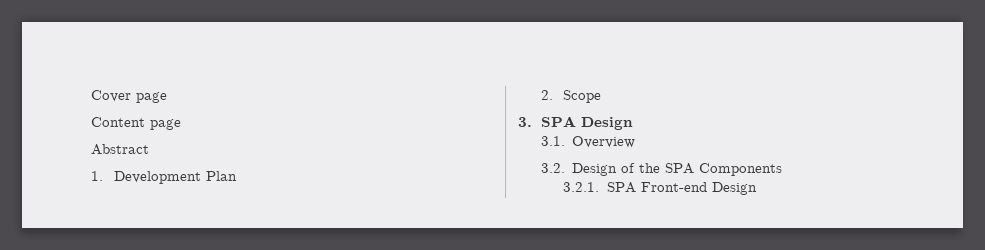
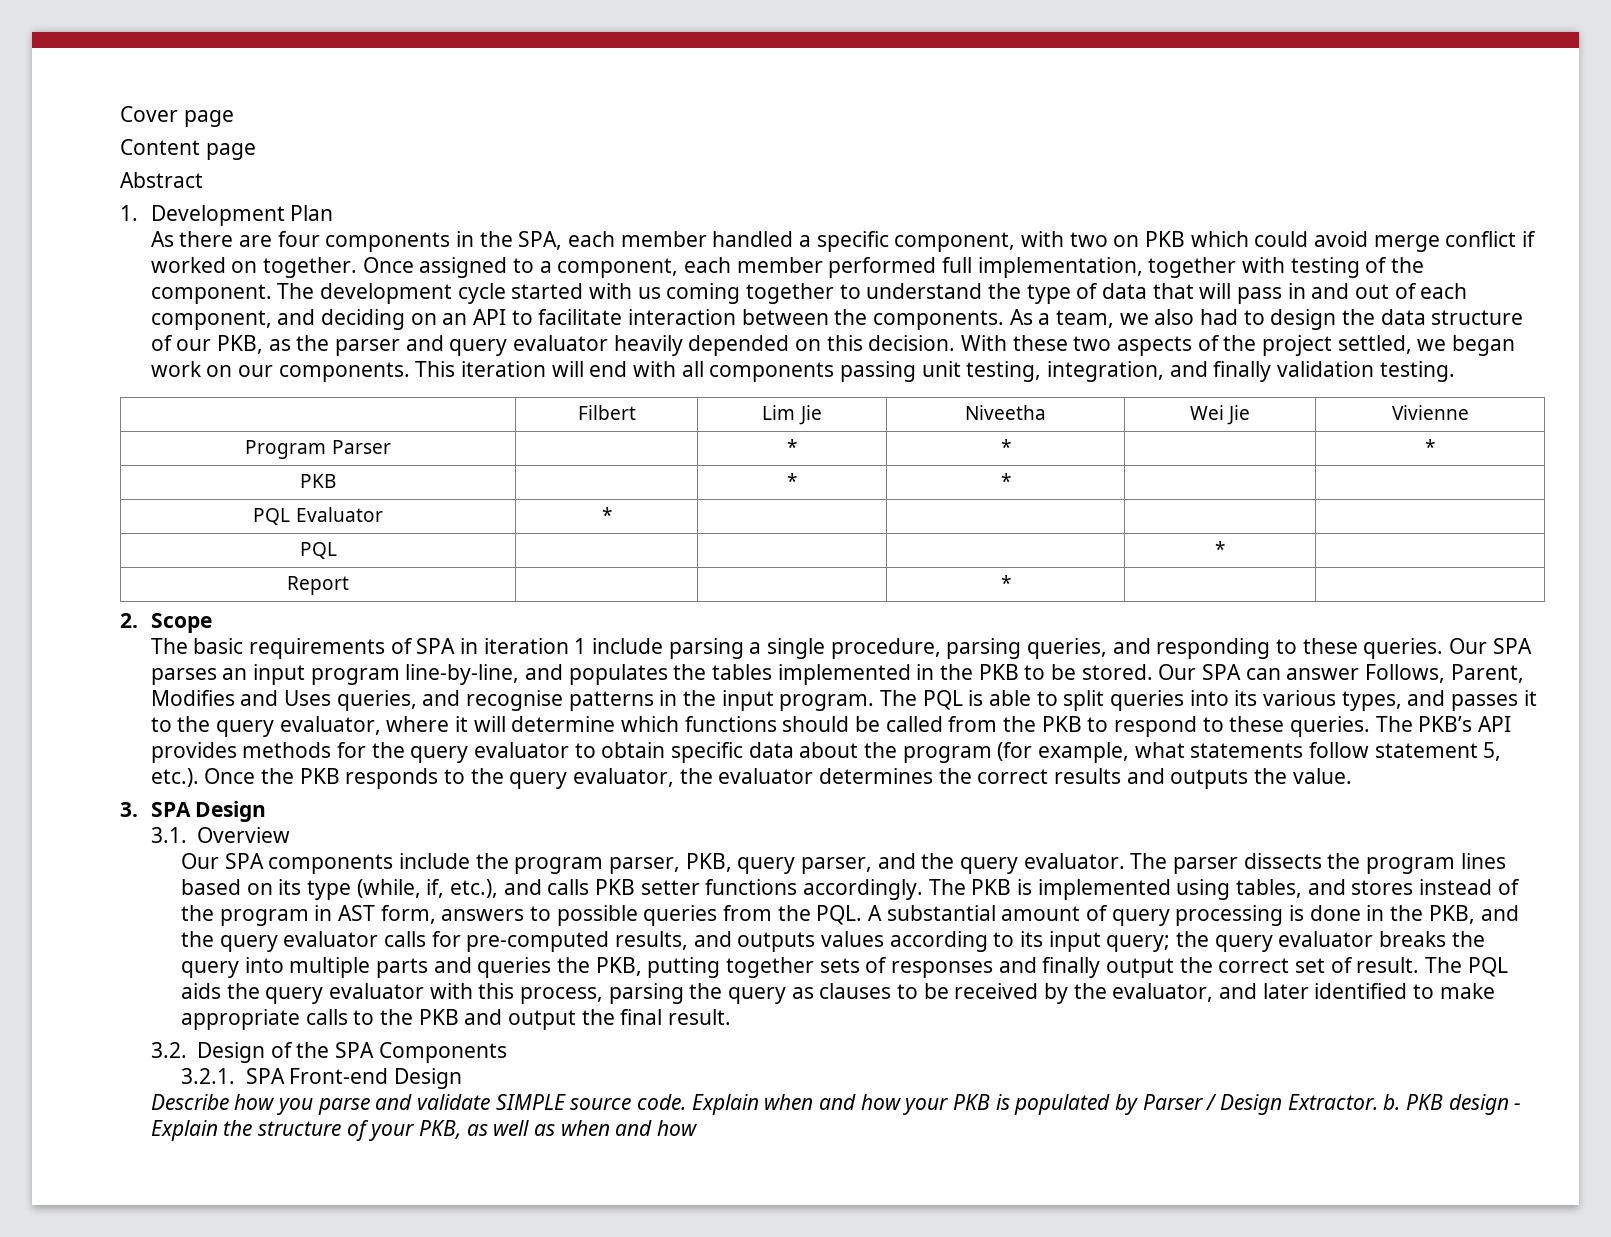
[540,90,602,103] 2. Scope -> [150,231,1536,252] [150,257,1424,278] [150,283,1468,304] [150,309,1524,330] [150,335,1515,356] [150,361,1455,382] [577,405,636,420] [762,405,822,425] [965,405,1046,420] [1189,405,1251,425] [1391,405,1469,420] [245,440,391,459] [787,439,797,454] [1000,439,1011,454] [1425,439,1435,454] [300,474,336,488] [787,473,797,488] [1000,473,1011,488] [253,507,383,525] [601,507,612,522] [299,542,337,559] [1215,541,1225,556] [287,576,349,595] [1000,575,1011,590] [120,613,212,633] [150,638,1532,659] [150,664,1524,685] [150,690,1537,711] [150,716,1511,737] [150,742,1502,763] [150,768,1352,789] As there are four components in the SPA, each member handled a specific component, with two on PKB which could avoid merge conflict if worked on together. Once assigned to a component, each member performed full implementation, together with testing of the component. The development cycle started with us coming together to understand the type of data that will pass in and out of each component, and deciding on an API to facilitate interaction between the components. As a team, we also had to design the data structure of our PKB, as the parser and query evaluator heavily depended on this decision. With these two aspects of the project settled, we began work on our components. This iteration will end with all components passing unit testing, integration, and finally validation testing. // | Filbert | Lim Jie | Niveetha | Wei Jie | Vivienne // Program Parser | | * | * | | * // PKB | | * | * | | // PQL Evaluator | * | | | | // PQL | | | | * | // Report | | | * | | // 2. Scope // The basic requirements of SPA in iteration 1 include parsing a single procedure, parsing queries, and responding to these queries. Our SPA parses an input program line-by-line, and populates the tables implemented in the PKB to be stored. Our SPA can answer Follows, Parent, Modifies and Uses queries, and recognise patterns in the input program. The PQL is able to split queries into its various types, and passes it to the query evaluator, where it will determine which functions should be called from the PKB to respond to these queries. The PKB’s API provides methods for the query evaluator to obtain specific data about the program (for example, what statements follow statement 5, etc.). Once the PKB responds to the query evaluator, the evaluator determines the correct results and outputs the value.
(636, 142) none -> [181,853,1506,874] [181,879,1520,900] [181,905,1519,926] [181,931,1485,952] [181,957,1508,978] [181,983,1495,1004] [181,1009,732,1030] // Our SPA components include the program parser, PKB, query parser, and the query evaluator. The parser dissects the program lines based on its type (while, if, etc.), and calls PKB setter functions accordingly. The PKB is implemented using tables, and stores instead of the program in AST form, answers to possible queries from the PQL. A substantial amount of query processing is done in the PKB, and the query evaluator calls for pre-computed results, and outputs values according to its input query; the query evaluator breaks the query into multiple parts and queries the PKB, putting together sets of responses and finally output the correct set of result. The PQL aids the query evaluator with this process, parsing the query as clauses to be received by the evaluator, and later identified to make appropriate calls to the PKB and output the final result.
(757, 188) none -> [150,1094,1522,1115] [150,1120,697,1141] // Describe how you parse and validate SIMPLE source code. Explain when and how your PKB is populated by Parser / Design Extractor. b. PKB design ‐ Explain the structure of your PKB, as well as when and how

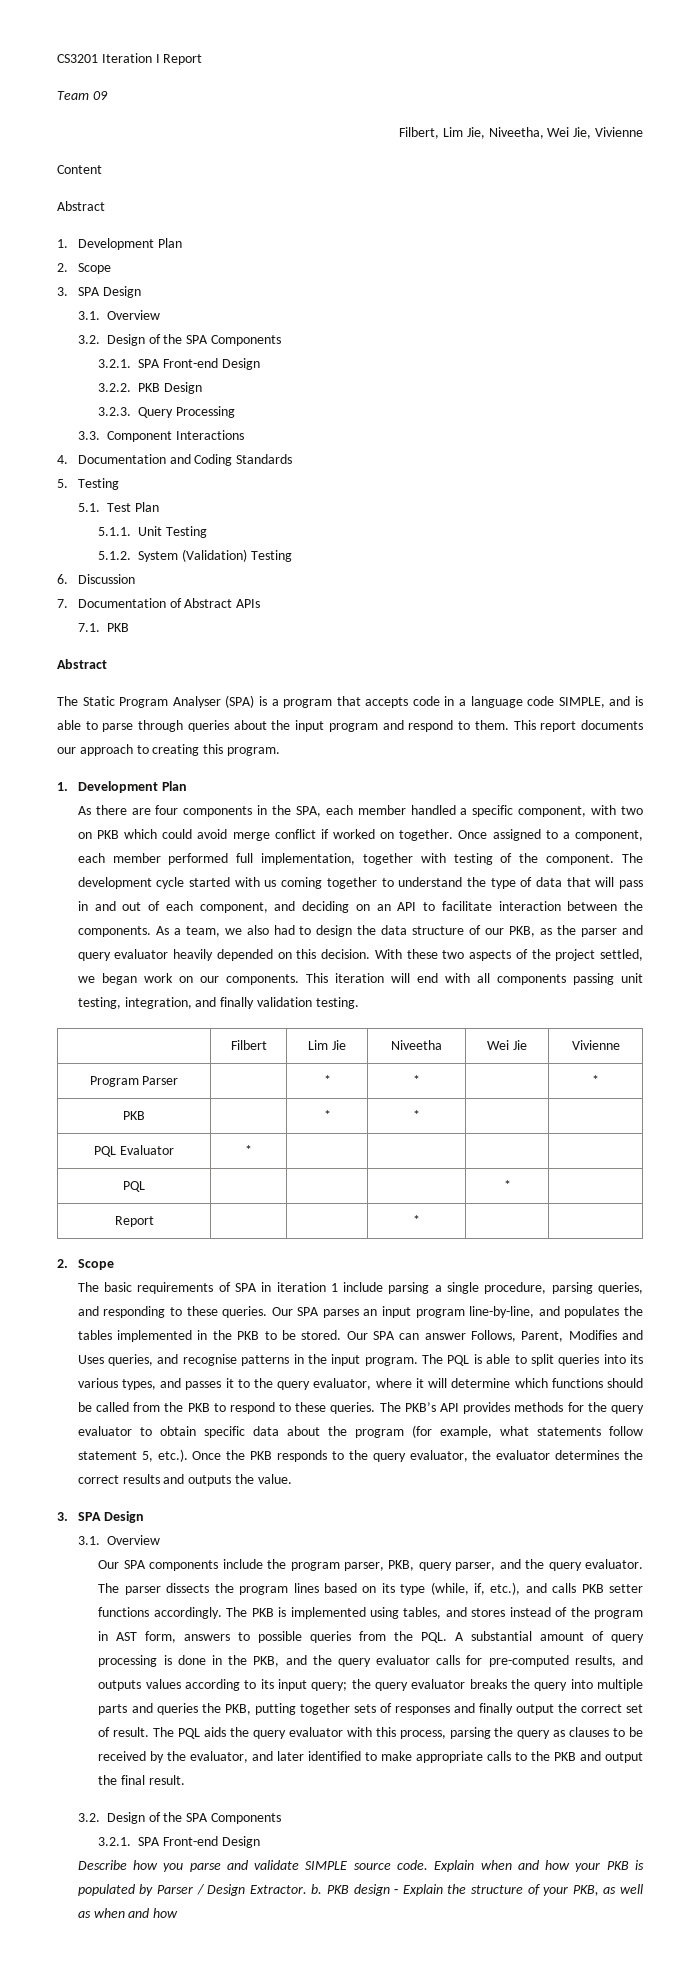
[120,106,234,127] Cover page -> [57,53,203,65] [57,91,108,100] [399,127,643,139] CS3201 Iteration I Report // Team 09 // Filbert, Lim Jie, Niveetha, Wei Jie, Vivienne
[205,143,256,160] page -> (102, 169) none
(334, 213) none -> [57,263,111,274] [57,286,141,298] [77,310,160,320] [77,334,281,346] [98,358,261,370] [98,382,203,394] [98,406,236,418] [77,430,244,442] [57,454,293,466] [57,478,119,490] [77,502,159,512] [98,526,208,538] [98,549,293,562] [57,574,135,584] [57,598,261,608] [77,623,129,632] [57,659,107,669] [57,695,643,708] [57,720,644,732] [57,744,280,756] [57,781,187,793] // 2. Scope // 3. SPA Design // 3.1. Overview // 3.2. Design of the SPA Components // 3.2.1. SPA Front-end Design // 3.2.2. PKB Design // 3.2.3. Query Processing // 3.3. Component Interactions // 4. Documentation and Coding Standards // 5. Testing // 5.1. Test Plan // 5.1.1. Unit Testing // 5.1.2. System (Validation) Testing // 6. Discussion // 7. Documentation of Abstract APIs // 7.1. PKB // Abstract // The Static Program Analyser (SPA) is a program that accepts code in a language code SIMPLE, and is able to parse through queries about the input program and respond to them. This report documents our approach to creating this program. // 1. Development Plan

